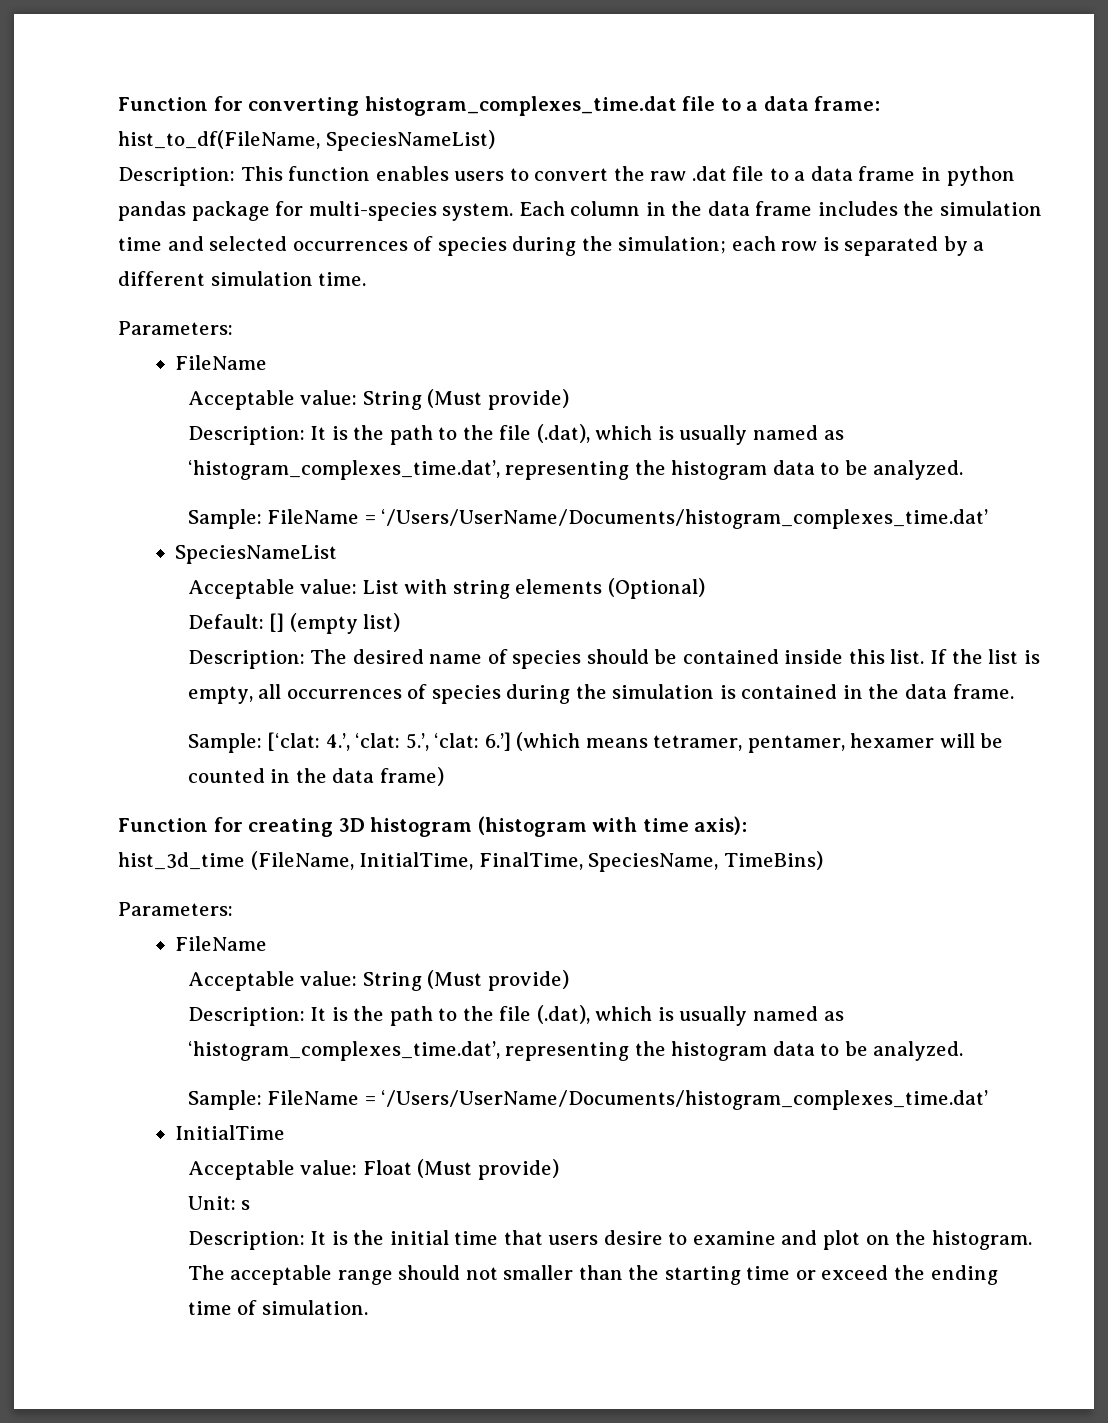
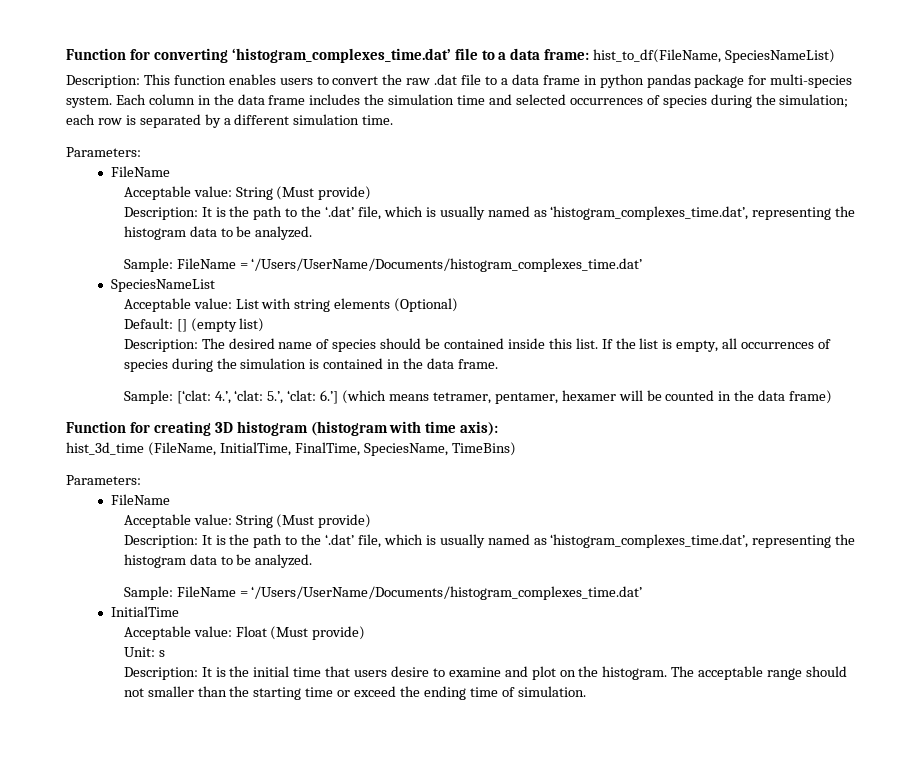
[364,96,677,116] histogram_complexes_time.dat -> [231,48,451,63] ‘histogram_complexes_time.dat’
[499,424,590,443] file (.dat), -> [325,206,382,220] ‘.dat’ file,
[499,1005,590,1024] file (.dat), -> [325,534,382,548] ‘.dat’ file,

